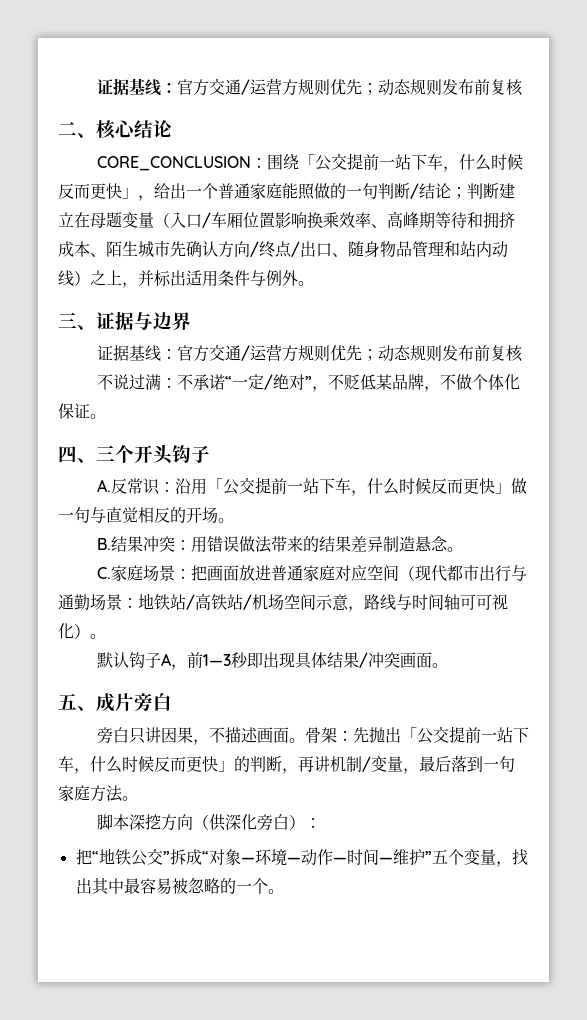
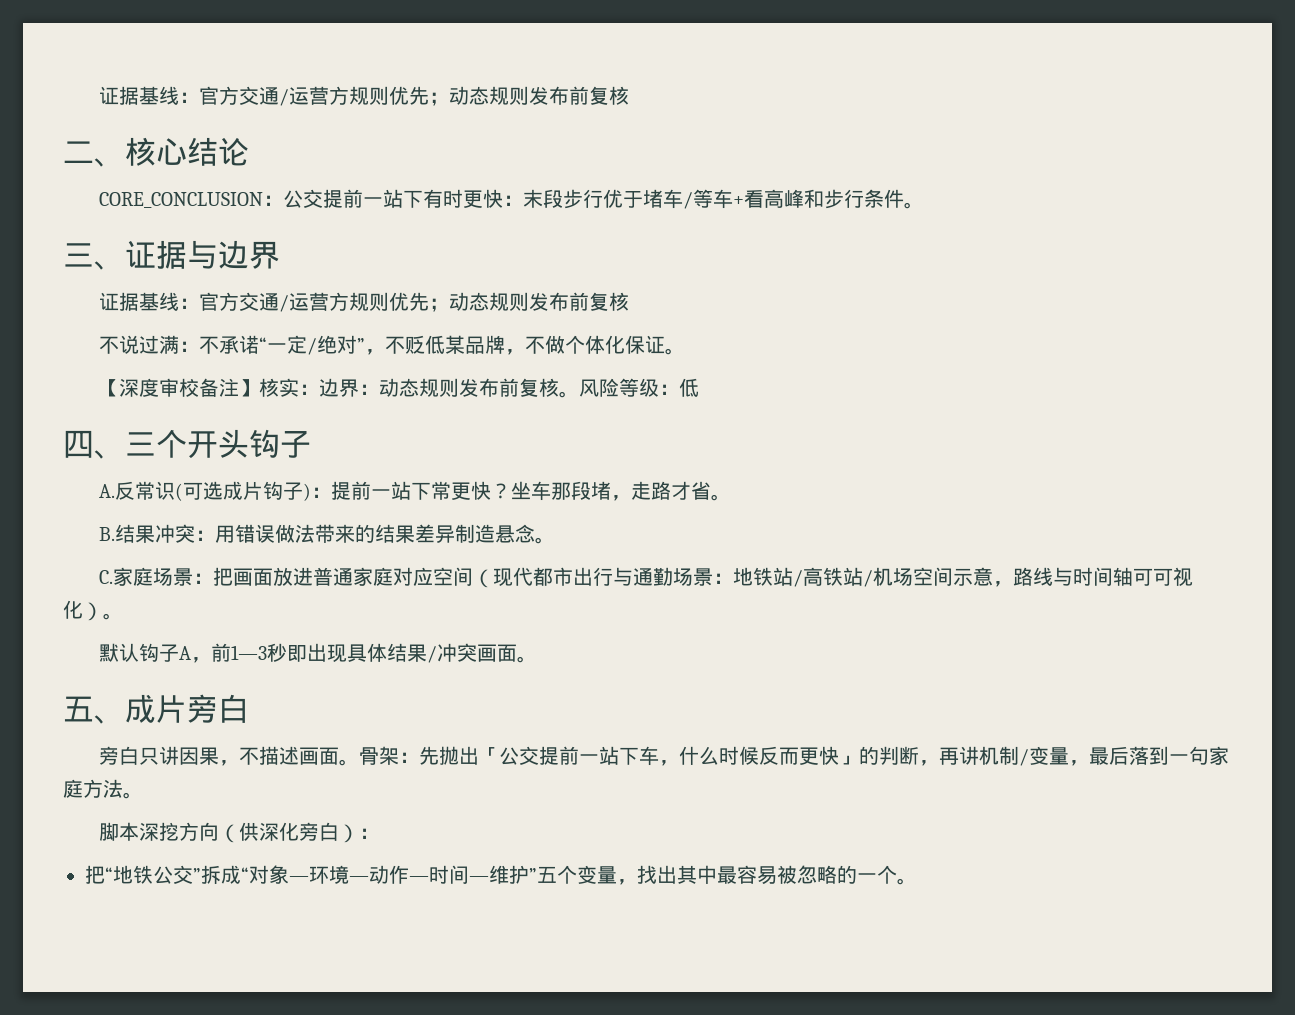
[266,153,523,172] [58,183,515,201] [58,211,515,229] [58,241,508,258] [58,270,298,288] 围绕「公交提前一站下车，什么时候反而更快」，给出一个普通家庭能照做的一句判断/结论；判断建立在母题变量（入口/车厢位置影响换乘效率、高峰期等待和拥挤成本、陌生城市先确认方向/终点/出口、随身物品管理和站内动线）之上，并标出适用条件与例外 -> [282,189,904,209] 公交提前一站下有时更快：末段步行优于堵车/等车+看高峰和步行条件
(106, 416) none -> [98,378,699,398] // 【深度审校备注】核实：边界：动态规则发布前复核。风险等级：低
[158,477,527,496] [58,507,218,523] ：沿用「公交提前一站下车，什么时候反而更快」做一句与直觉相反的开场 -> [174,481,711,501] (可选成片钩子)：提前一站下常更快？坐车那段堵，走路才省

